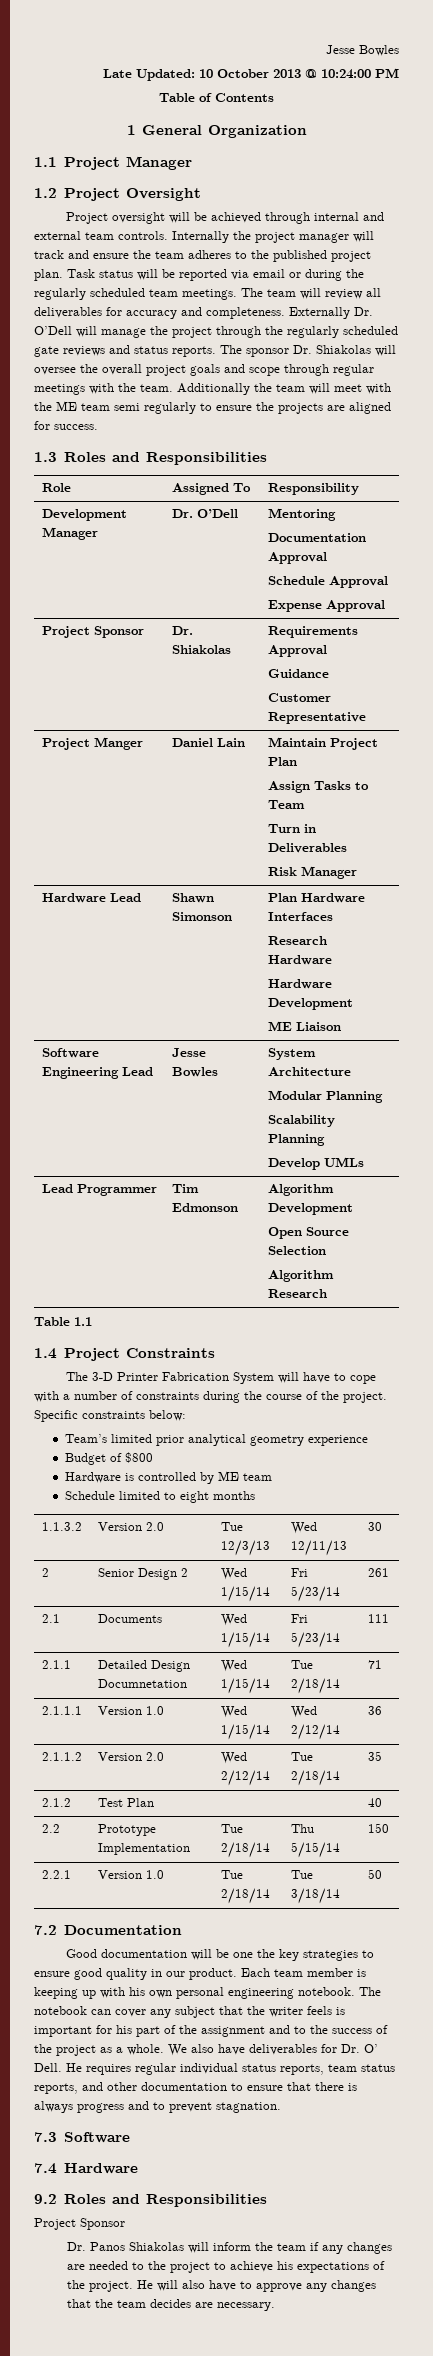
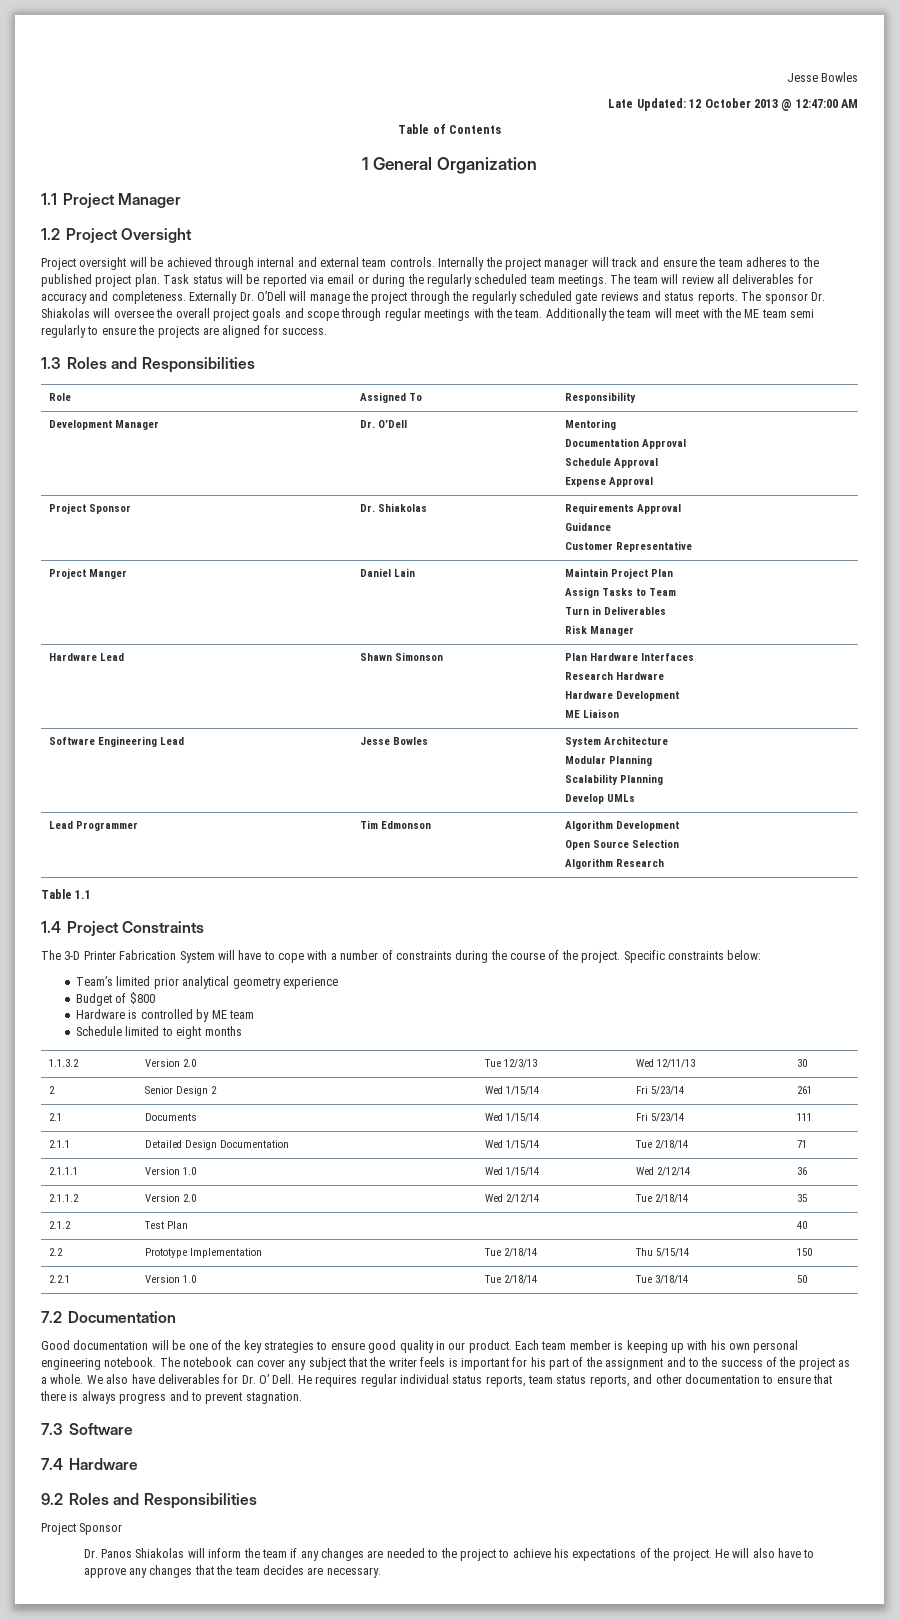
[199,69,213,78] 10 -> [689,99,702,108] 12
[321,68,399,79] 10:24:00 PM -> [795,99,858,108] 12:47:00 AM
[97,1679,187,1688] Documnetation -> [220,1140,290,1148] Documentation
(253, 1955) none -> [210,1340,222,1350] of

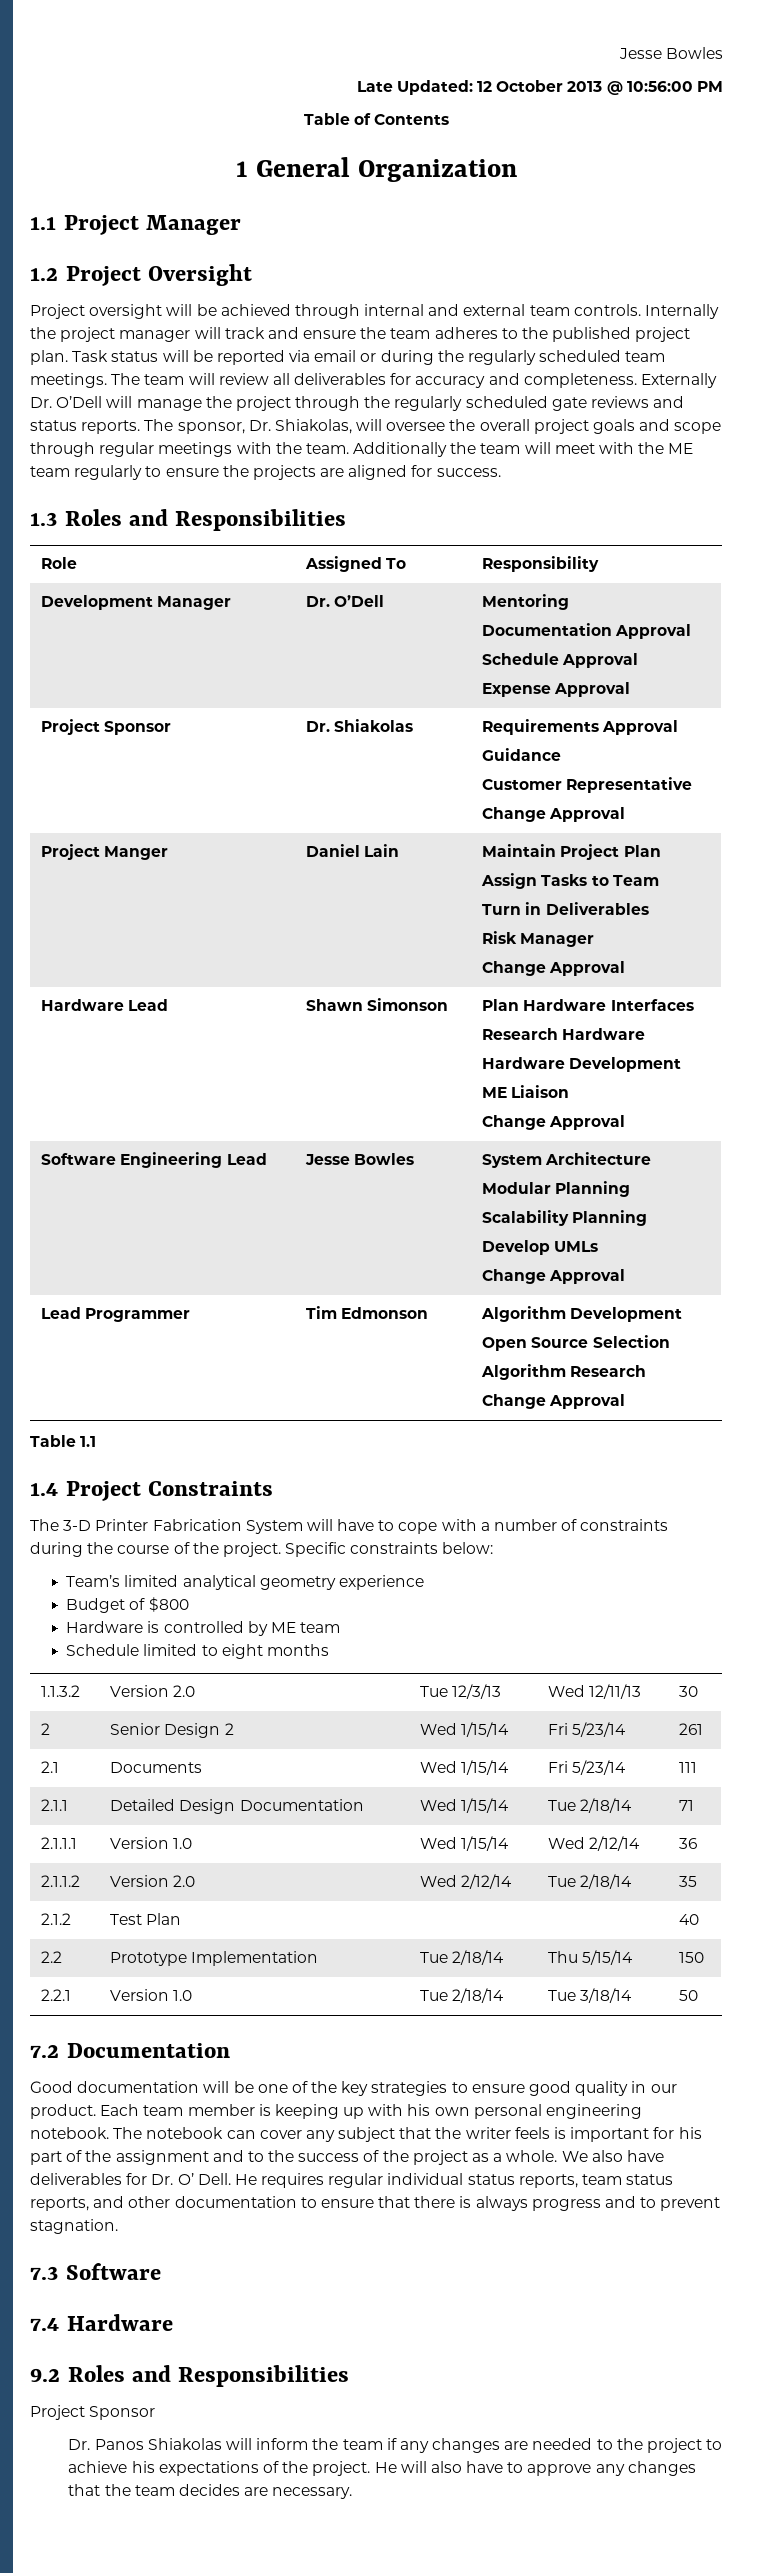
[795,99,858,108] 12:47:00 AM -> [626,81,723,92] 10:56:00 PM
[764,292,825,304] [41,308,90,318] sponsor Dr. Shiakolas -> [177,419,352,434] sponsor, Dr. Shiakolas,
[790,309,814,318] semi -> (70, 471) none
(693, 546) none -> [482,807,626,822] // Change Approval
(635, 631) none -> [482,961,626,976] // Change Approval
(620, 713) none -> [482,1115,626,1130] // Change Approval
(636, 798) none -> [482,1269,626,1284] // Change Approval
(665, 863) none -> [482,1394,626,1409] // Change Approval
[153,977,179,989] prior -> (179, 1581) none

